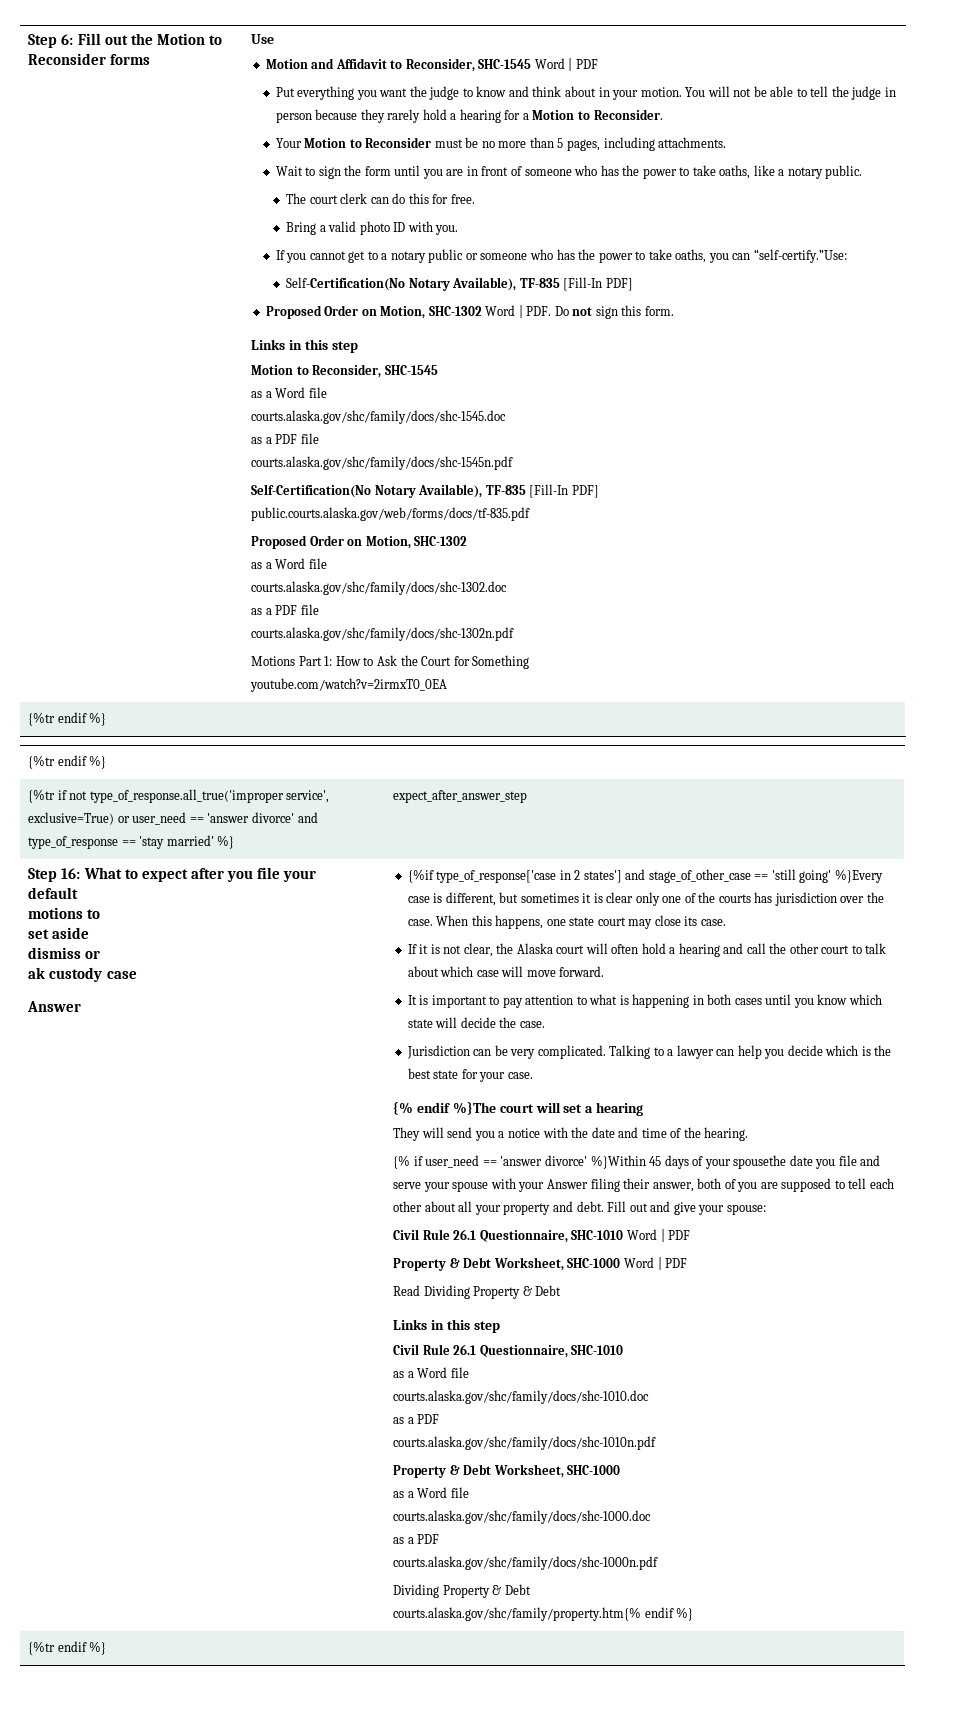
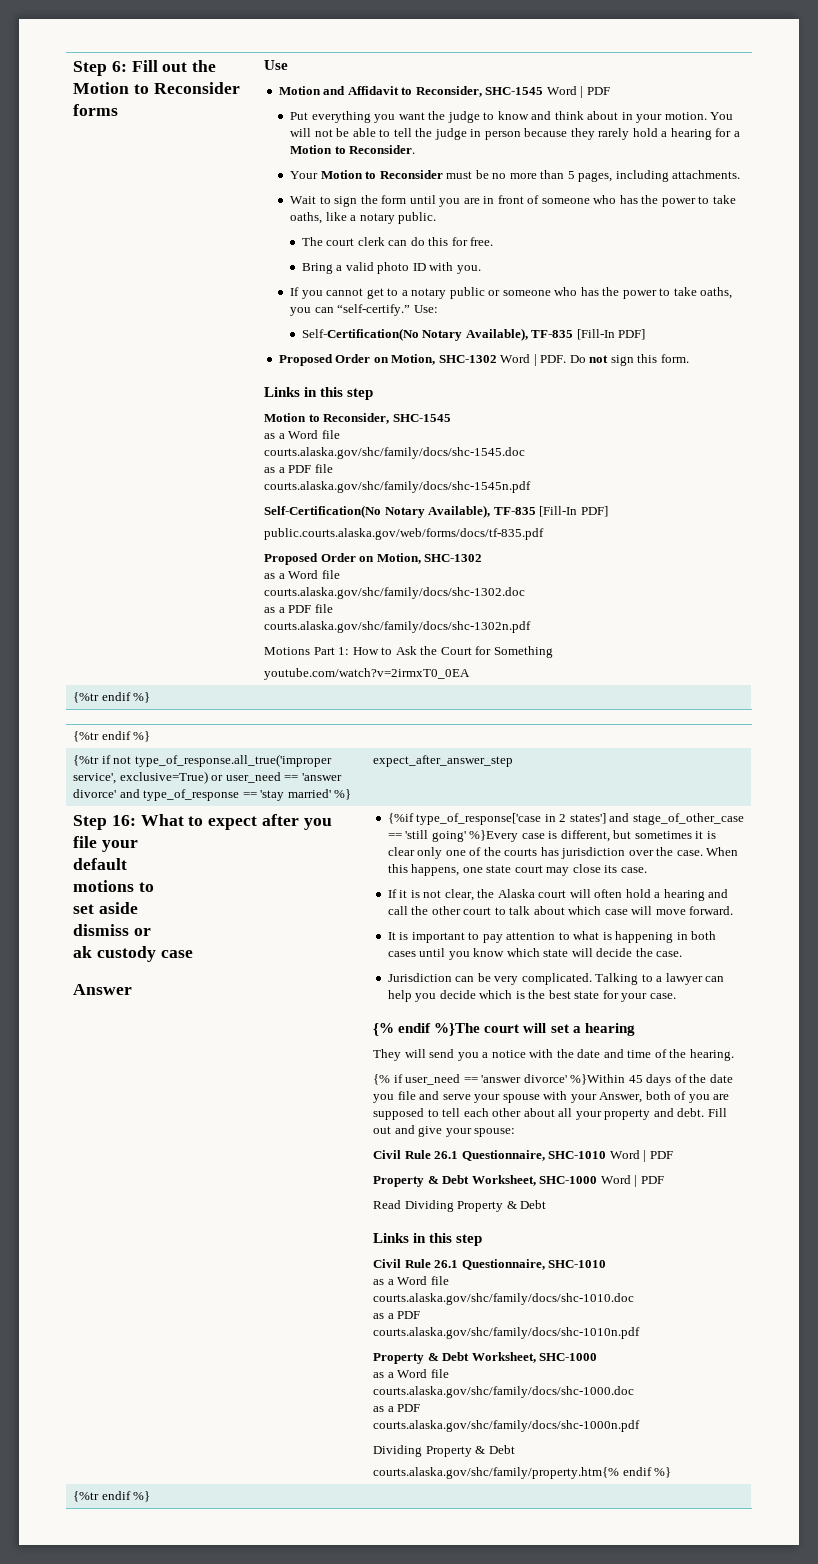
[753,249,847,263] “self-certify.”Use: -> [337,304,438,316] “self-certify.” Use:
[704,1155,787,1169] your spousethe -> [689,1074,707,1083] the
[546,1178,694,1192] Answer filing their answer, -> [599,1092,643,1103] Answer,

